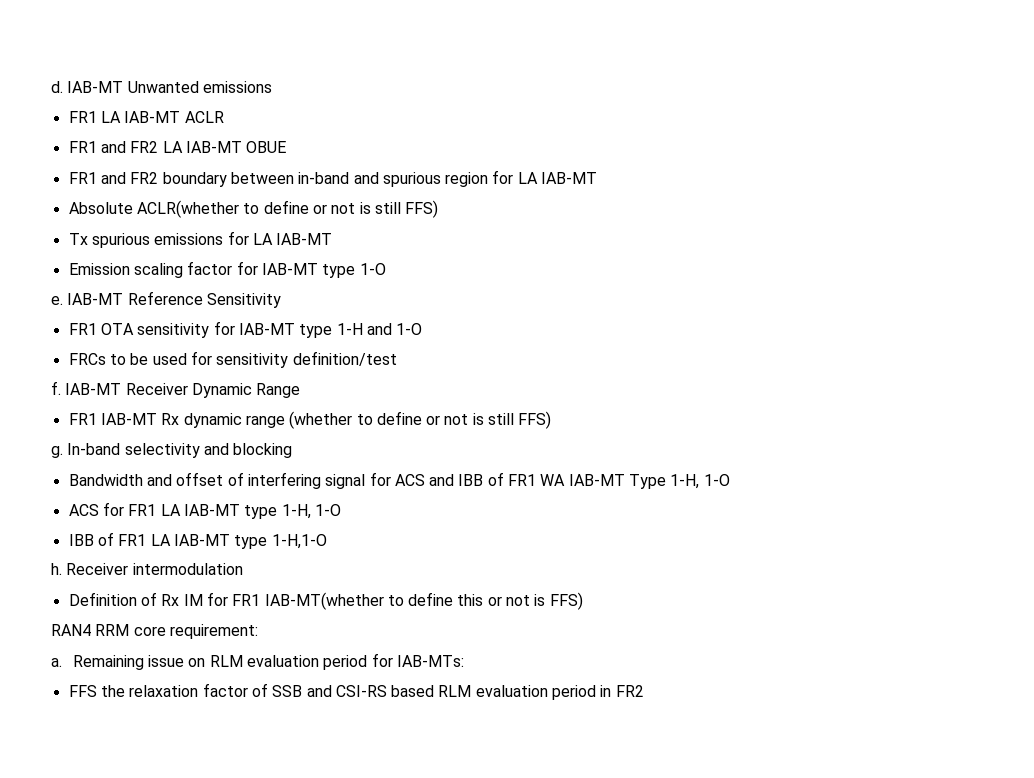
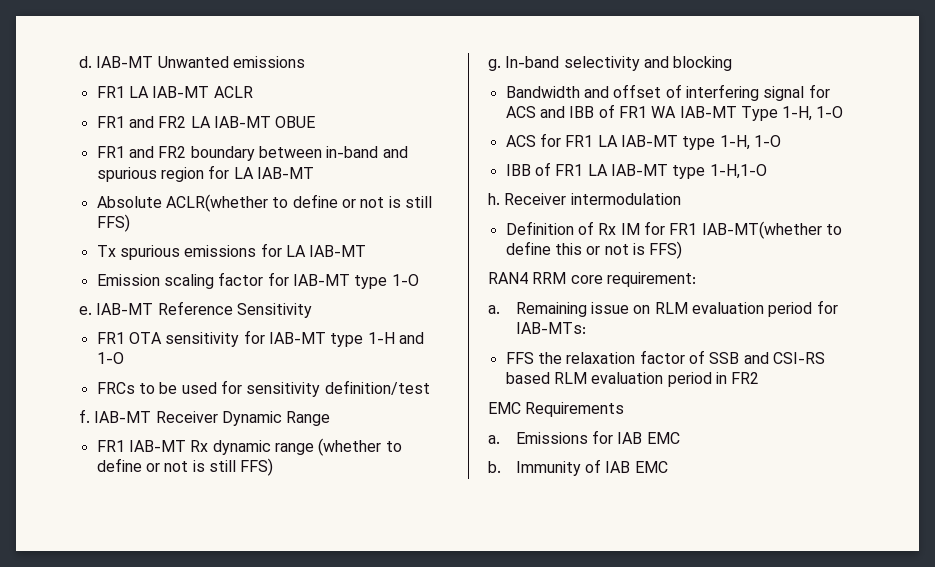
(644, 691) none -> [488,402,625,417] [488,430,680,444] [488,459,668,476] // EMC Requirements // a. Emissions for IAB EMC // b. Immunity of IAB EMC

